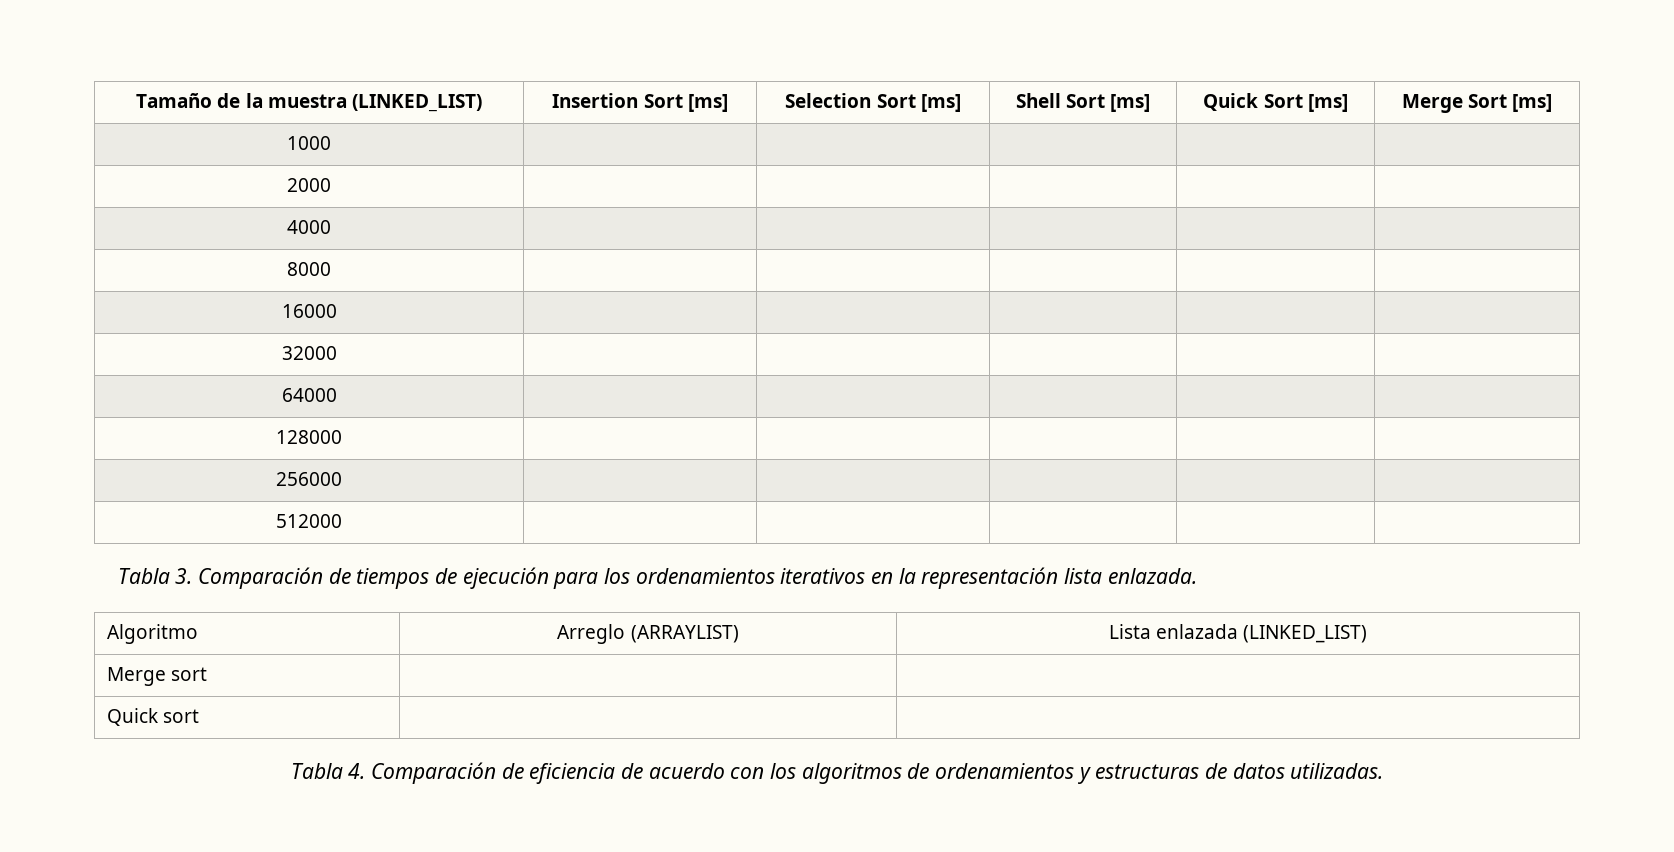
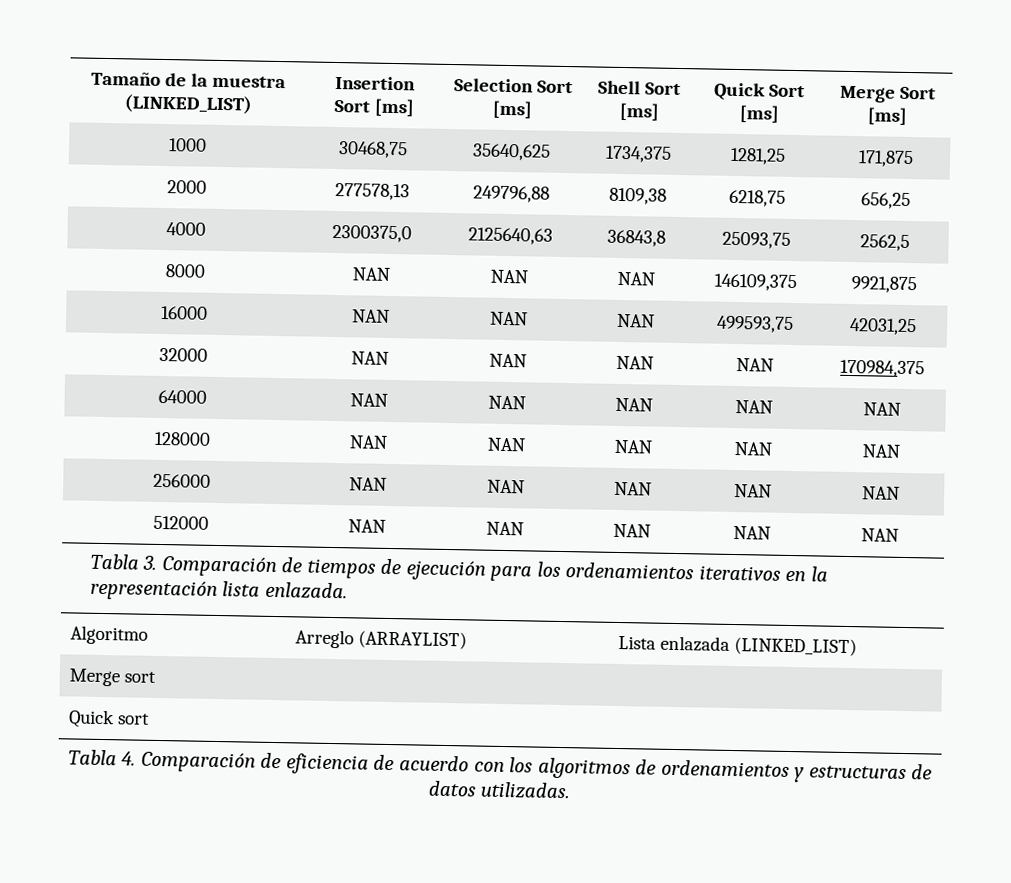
[287,178,331,192] [287,220,331,234] [287,262,331,276] [281,304,337,318] [281,346,337,360] [281,388,337,402] [276,430,342,444] [276,472,342,486] [276,514,342,528] | | | | // 2000 | | | | | // 4000 | | | | | // 8000 | | | | | // 16000 | | | | | // 32000 | | | | | // 64000 | | | | | // 128000 | | | | | // 256000 | | | | | // 512000 | | | | | -> [338,141,408,159] [472,143,551,161] [604,145,672,163] [730,147,786,165] [858,150,914,168] [166,180,207,194] [335,182,410,201] [472,185,550,203] [608,187,667,205] [729,189,786,207] [860,192,911,210] [165,222,206,236] [331,224,412,243] [467,227,553,245] [607,229,666,247] [722,231,791,249] [859,234,910,252] [164,264,206,278] [351,267,391,281] [490,269,528,284] [616,271,655,286] [714,273,797,292] [850,276,917,294] [161,305,208,320] [351,309,390,323] [490,311,528,326] [616,313,655,328] [716,315,794,333] [849,317,917,336] [159,347,208,362] [350,351,389,365] [489,353,527,368] [615,355,654,370] [735,358,774,372] [840,359,925,378] [158,389,207,404] [349,393,388,407] [488,395,526,410] [614,397,653,412] [734,399,773,414] [862,402,901,416] [153,431,211,446] [348,435,388,449] [487,437,526,452] [613,439,653,454] [733,441,773,456] [861,444,901,458] [152,473,211,488] [348,477,387,491] [487,479,525,494] [613,481,652,496] [733,483,772,498] [861,486,900,500] [152,515,209,530] [347,519,386,533] [486,521,524,536] [612,523,651,538] [732,525,771,540] [860,528,899,542] 30468,75 | 35640,625 | 1734,375 | 1281,25 | 171,875 // 2000 | 277578,13 | 249796,88 | 8109,38 | 6218,75 | 656,25 // 4000 | 2300375,0 | 2125640,63 | 36843,8 | 25093,75 | 2562,5 // 8000 | NAN | NAN | NAN | 146109,375 | 9921,875 // 16000 | NAN | NAN | NAN | 499593,75 | 42031,25 // 32000 | NAN | NAN | NAN | NAN | 170984,375 // 64000 | NAN | NAN | NAN | NAN | NAN // 128000 | NAN | NAN | NAN | NAN | NAN // 256000 | NAN | NAN | NAN | NAN | NAN // 512000 | NAN | NAN | NAN | NAN | NAN

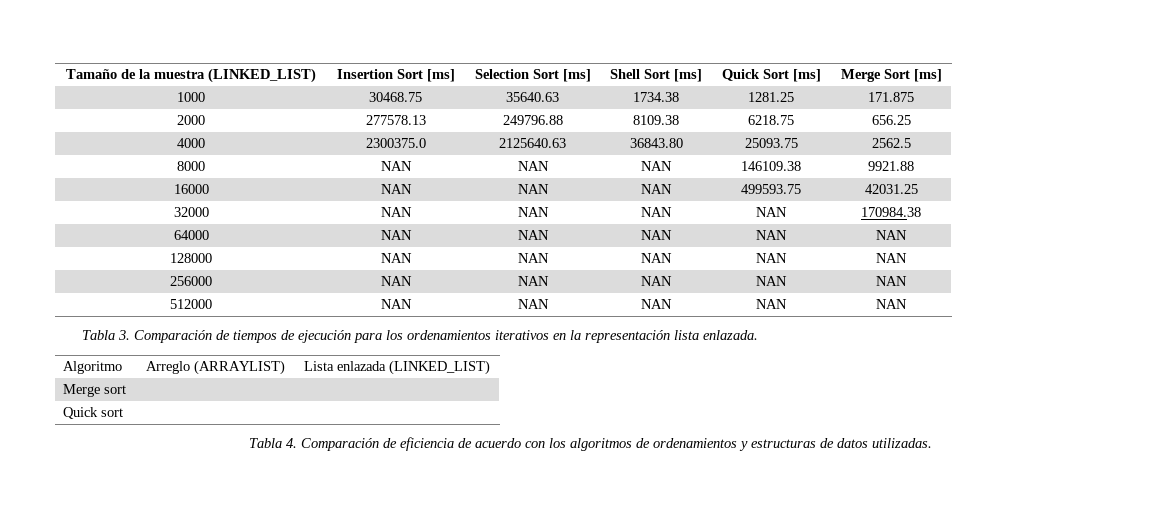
[338,141,408,159] [472,143,551,161] [604,145,672,163] [730,147,786,165] [858,150,914,168] [166,180,207,194] [335,182,410,201] [472,185,550,203] [608,187,667,205] [729,189,786,207] [860,192,911,210] [165,222,206,236] [331,224,412,243] [467,227,553,245] [607,229,666,247] [722,231,791,249] [859,234,910,252] 30468,75 | 35640,625 | 1734,375 | 1281,25 | 171,875 // 2000 | 277578,13 | 249796,88 | 8109,38 | 6218,75 | 656,25 // 4000 | 2300375,0 | 2125640,63 | 36843,8 | 25093,75 | 2562,5 -> [369,92,422,102] [506,92,559,102] [633,92,679,102] [748,92,794,102] [868,92,914,102] [177,115,205,125] [365,115,426,125] [502,115,563,125] [633,115,679,125] [748,115,794,125] [871,115,911,125] [177,138,205,148] [365,138,426,148] [499,138,566,148] [629,138,683,148] [744,138,798,148] [871,138,911,148] 30468.75 | 35640.63 | 1734.38 | 1281.25 | 171.875 // 2000 | 277578.13 | 249796.88 | 8109.38 | 6218.75 | 656.25 // 4000 | 2300375.0 | 2125640.63 | 36843.80 | 25093.75 | 2562.5
[714,273,797,292] [850,276,917,294] 146109,375 | 9921,875 -> [741,161,801,171] [868,161,914,171] 146109.38 | 9921.88
[716,315,794,333] [849,317,917,336] 499593,75 | 42031,25 -> [741,184,801,194] [864,184,918,194] 499593.75 | 42031.25
[840,359,925,378] 170984,375 -> [861,207,921,217] 170984.38

